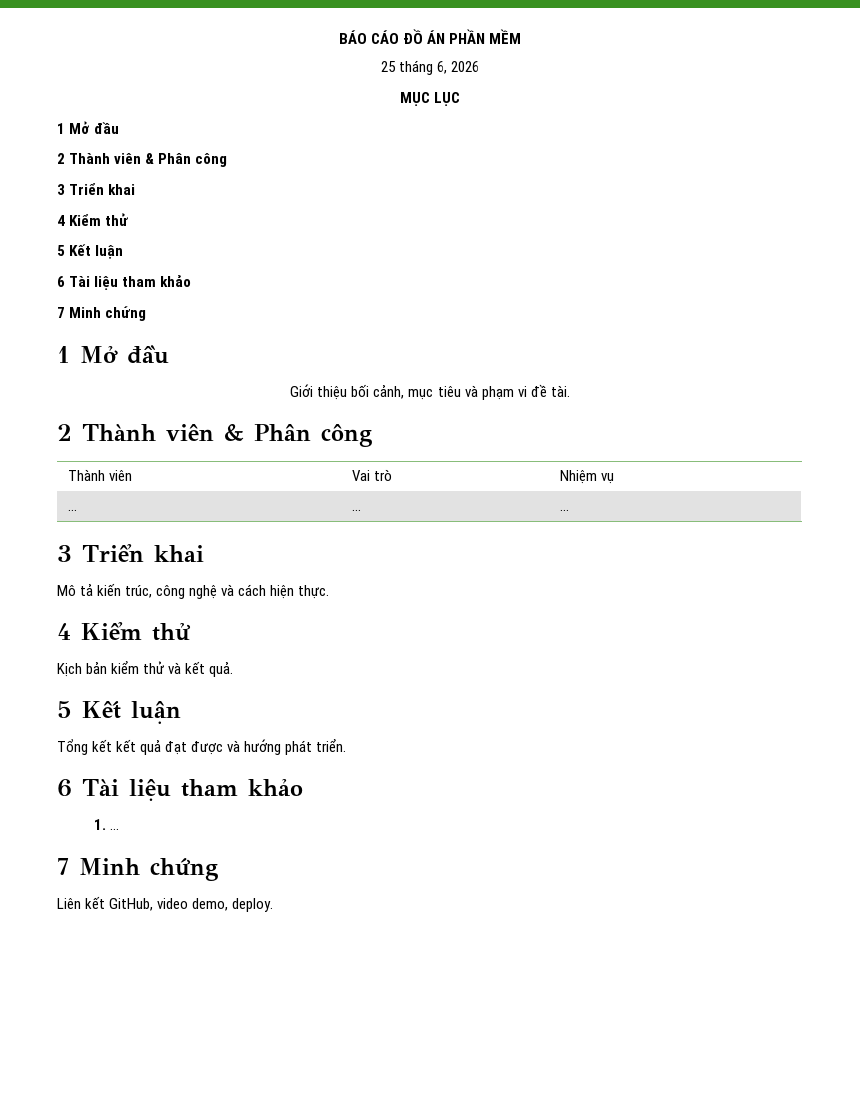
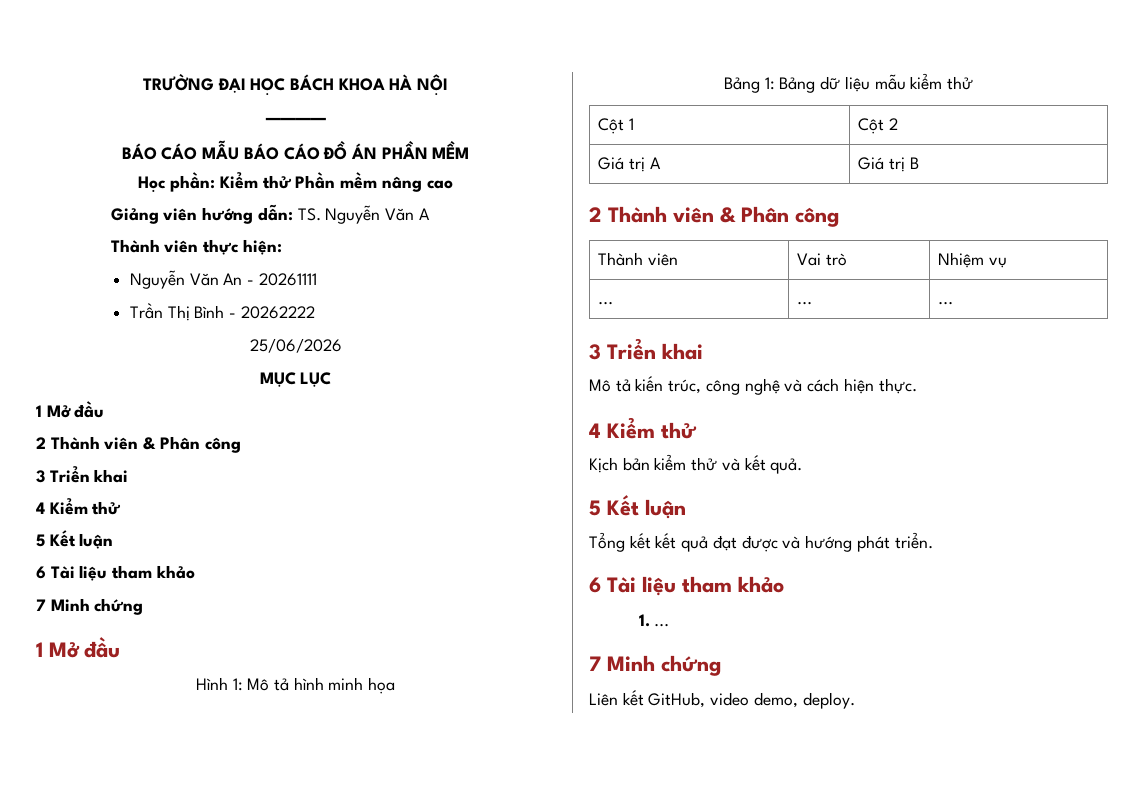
(338, 37) none -> [142,73,449,96] [264,117,326,123] [121,140,240,160] TRƯỜNG ĐẠI HỌC BÁCH KHOA HÀ NỘI // ———— // BÁO CÁO MẪU
[380,60,480,75] 25 tháng 6, 2026 -> [138,172,453,192] [110,204,430,224] [110,239,282,255] [129,270,317,289] [129,303,315,321] [249,338,342,353] Học phần: Kiểm thử Phần mềm nâng cao // Giảng viên hướng dẫn: TS. Nguyễn Văn A // Thành viên thực hiện: // Nguyễn Văn An - 20261111 // Trần Thị Bình - 20262222 // 25/06/2026
[290,384,570,400] Giới thiệu bối cảnh, mục tiêu và phạm vi đề tài. -> [195,677,396,694] [723,73,974,93] [598,118,634,134] [858,118,898,134] [598,157,661,172] [858,157,919,172] Hình 1: Mô tả hình minh họa // Bảng 1: Bảng dữ liệu mẫu kiểm thử // Cột 1 | Cột 2 // Giá trị A | Giá trị B

